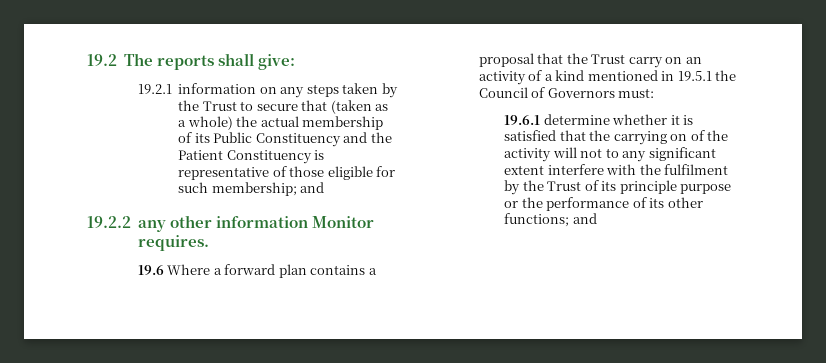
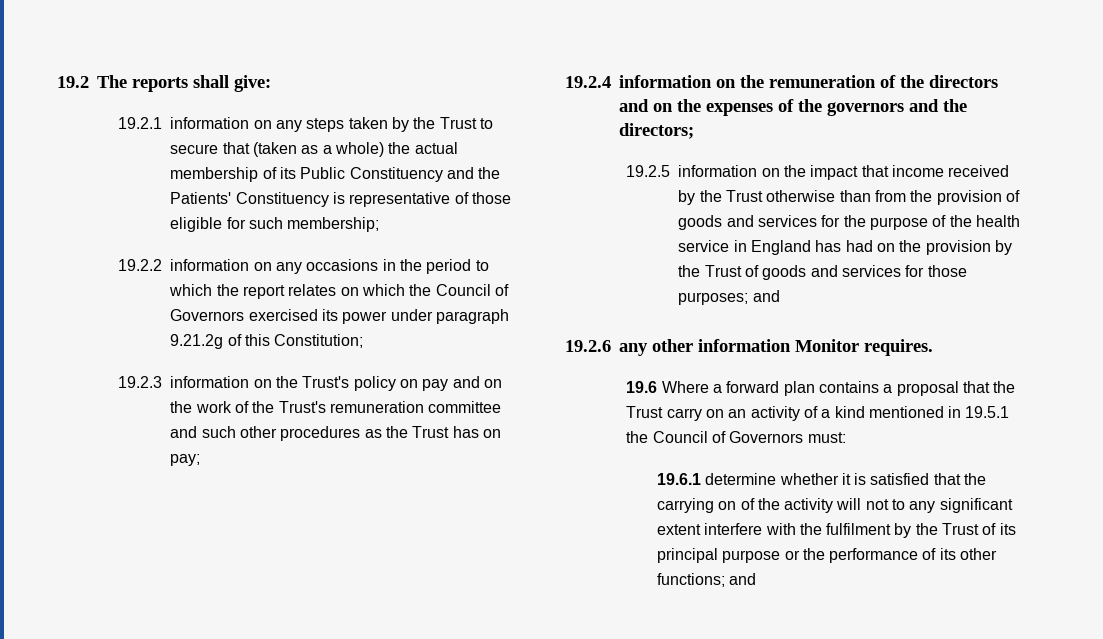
[178,150,224,160] Patient -> [170,192,232,204] Patients'
(297, 189) none -> [118,259,489,274] [169,284,509,299] [170,309,509,324] [170,334,364,349] [118,376,502,391] [170,401,502,413] [170,426,501,441] [170,454,201,466] [565,75,998,88] [619,99,967,116] [619,123,694,139] [626,165,1010,180] [678,190,1020,205] [678,215,1020,230] [678,240,1012,255] [678,265,967,280] [678,292,749,305] // 19.2.2 information on any occasions in the period to which the report relates on which the Council of Governors exercised its power under paragraph 9.21.2g of this Constitution; // 19.2.3 information on the Trust's policy on pay and on the work of the Trust's remuneration committee and such other procedures as the Trust has on pay; // 19.2.4 information on the remuneration of the directors and on the expenses of the governors and the directors; // 19.2.5 information on the impact that income received by the Trust otherwise than from the provision of goods and services for the purpose of the health service in England has had on the provision by the Trust of goods and services for those purposes;
[87,216,131,228] 19.2.2 -> [565,340,611,352] 19.2.6
[619,180,677,194] principle -> [656,548,718,563] principal

